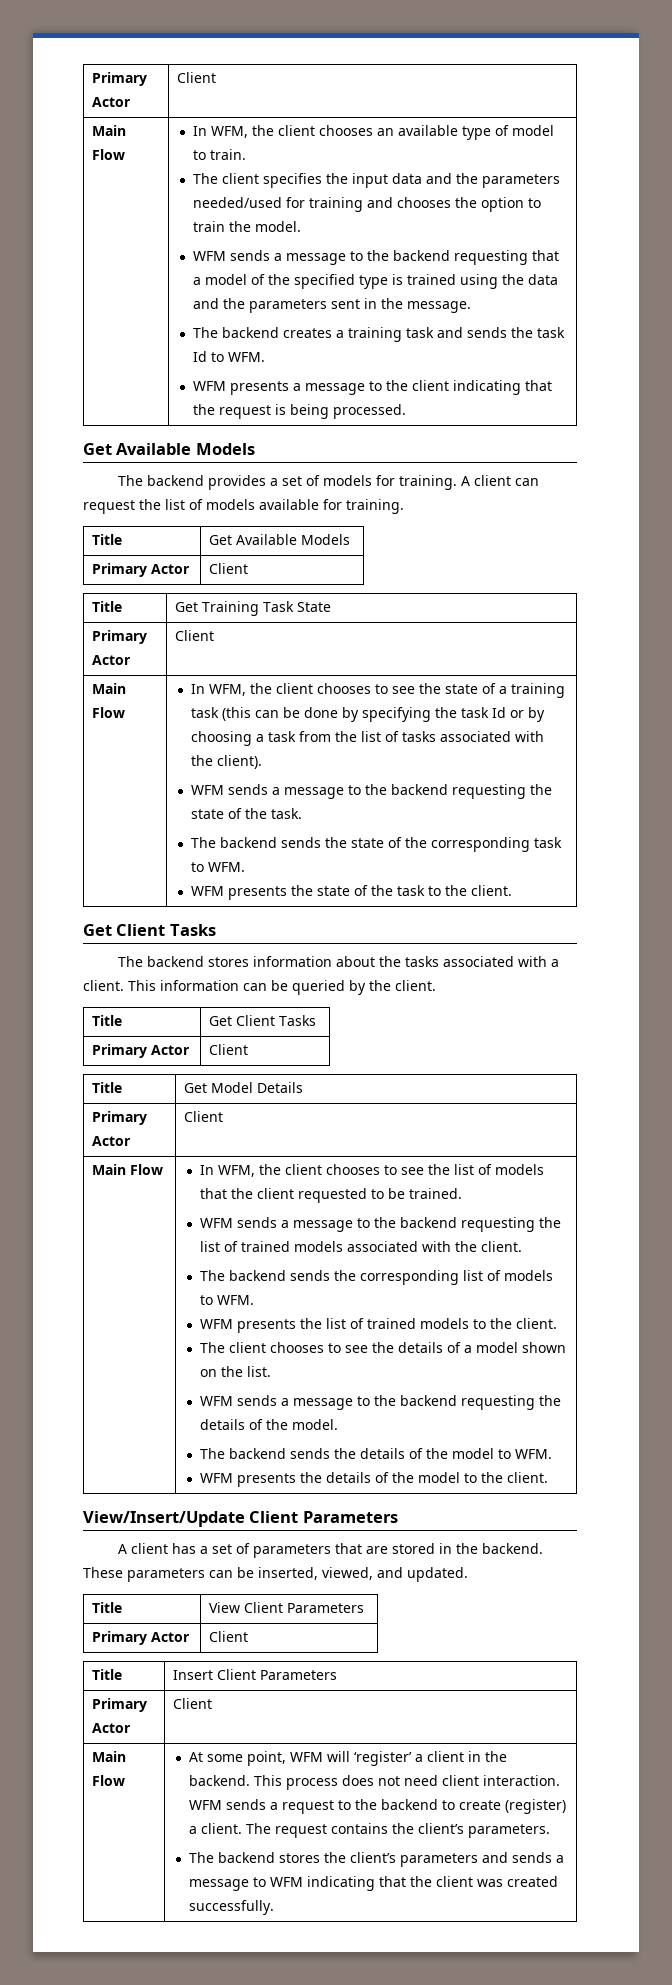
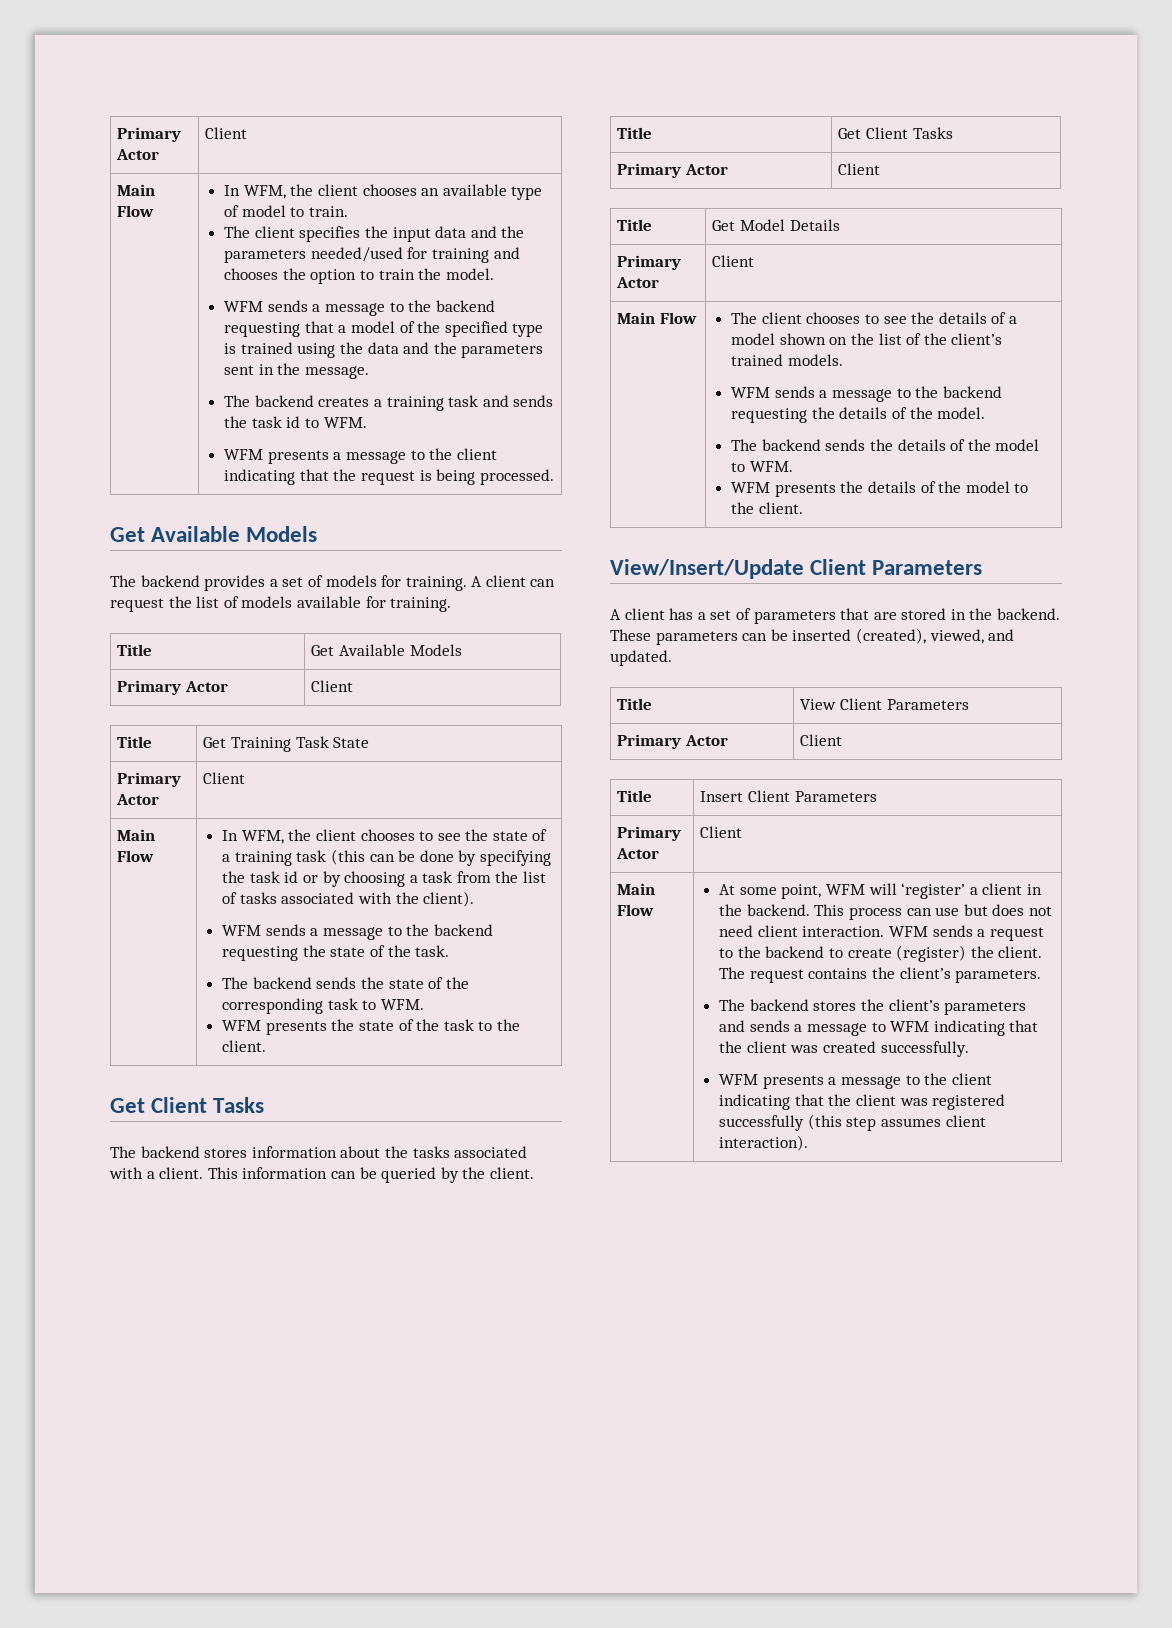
[192,351,207,362] Id -> [286,416,301,428] id
[491,707,506,718] Id -> [284,871,299,883] id
[199,1164,544,1177] [199,1188,462,1203] [199,1217,561,1232] [199,1241,522,1252] [199,1270,553,1285] [199,1295,254,1305] [199,1318,557,1333] In WFM, the client chooses to see the list of models that the client requested to be trained. // WFM sends a message to the backend requesting the list of trained models associated with the client. // The backend sends the corresponding list of models to WFM. // WFM presents the list of trained models to the client. // -> (698, 318) none
[246,1366,271,1377] list. -> [878,333,1003,345] [731,354,843,366] list of the client’s trained models.
[258,1567,318,1580] inserted, -> [792,628,926,644] inserted (created),
(338, 1784) none -> [906,904,988,916] can use but
[188,1826,197,1834] a -> [970,946,994,958] the
(274, 1907) none -> [719,1073,992,1089] [719,1094,1006,1110] [719,1114,986,1131] [719,1135,809,1151] // WFM presents a message to the client indicating that the client was registered successfully (this step assumes client interaction).

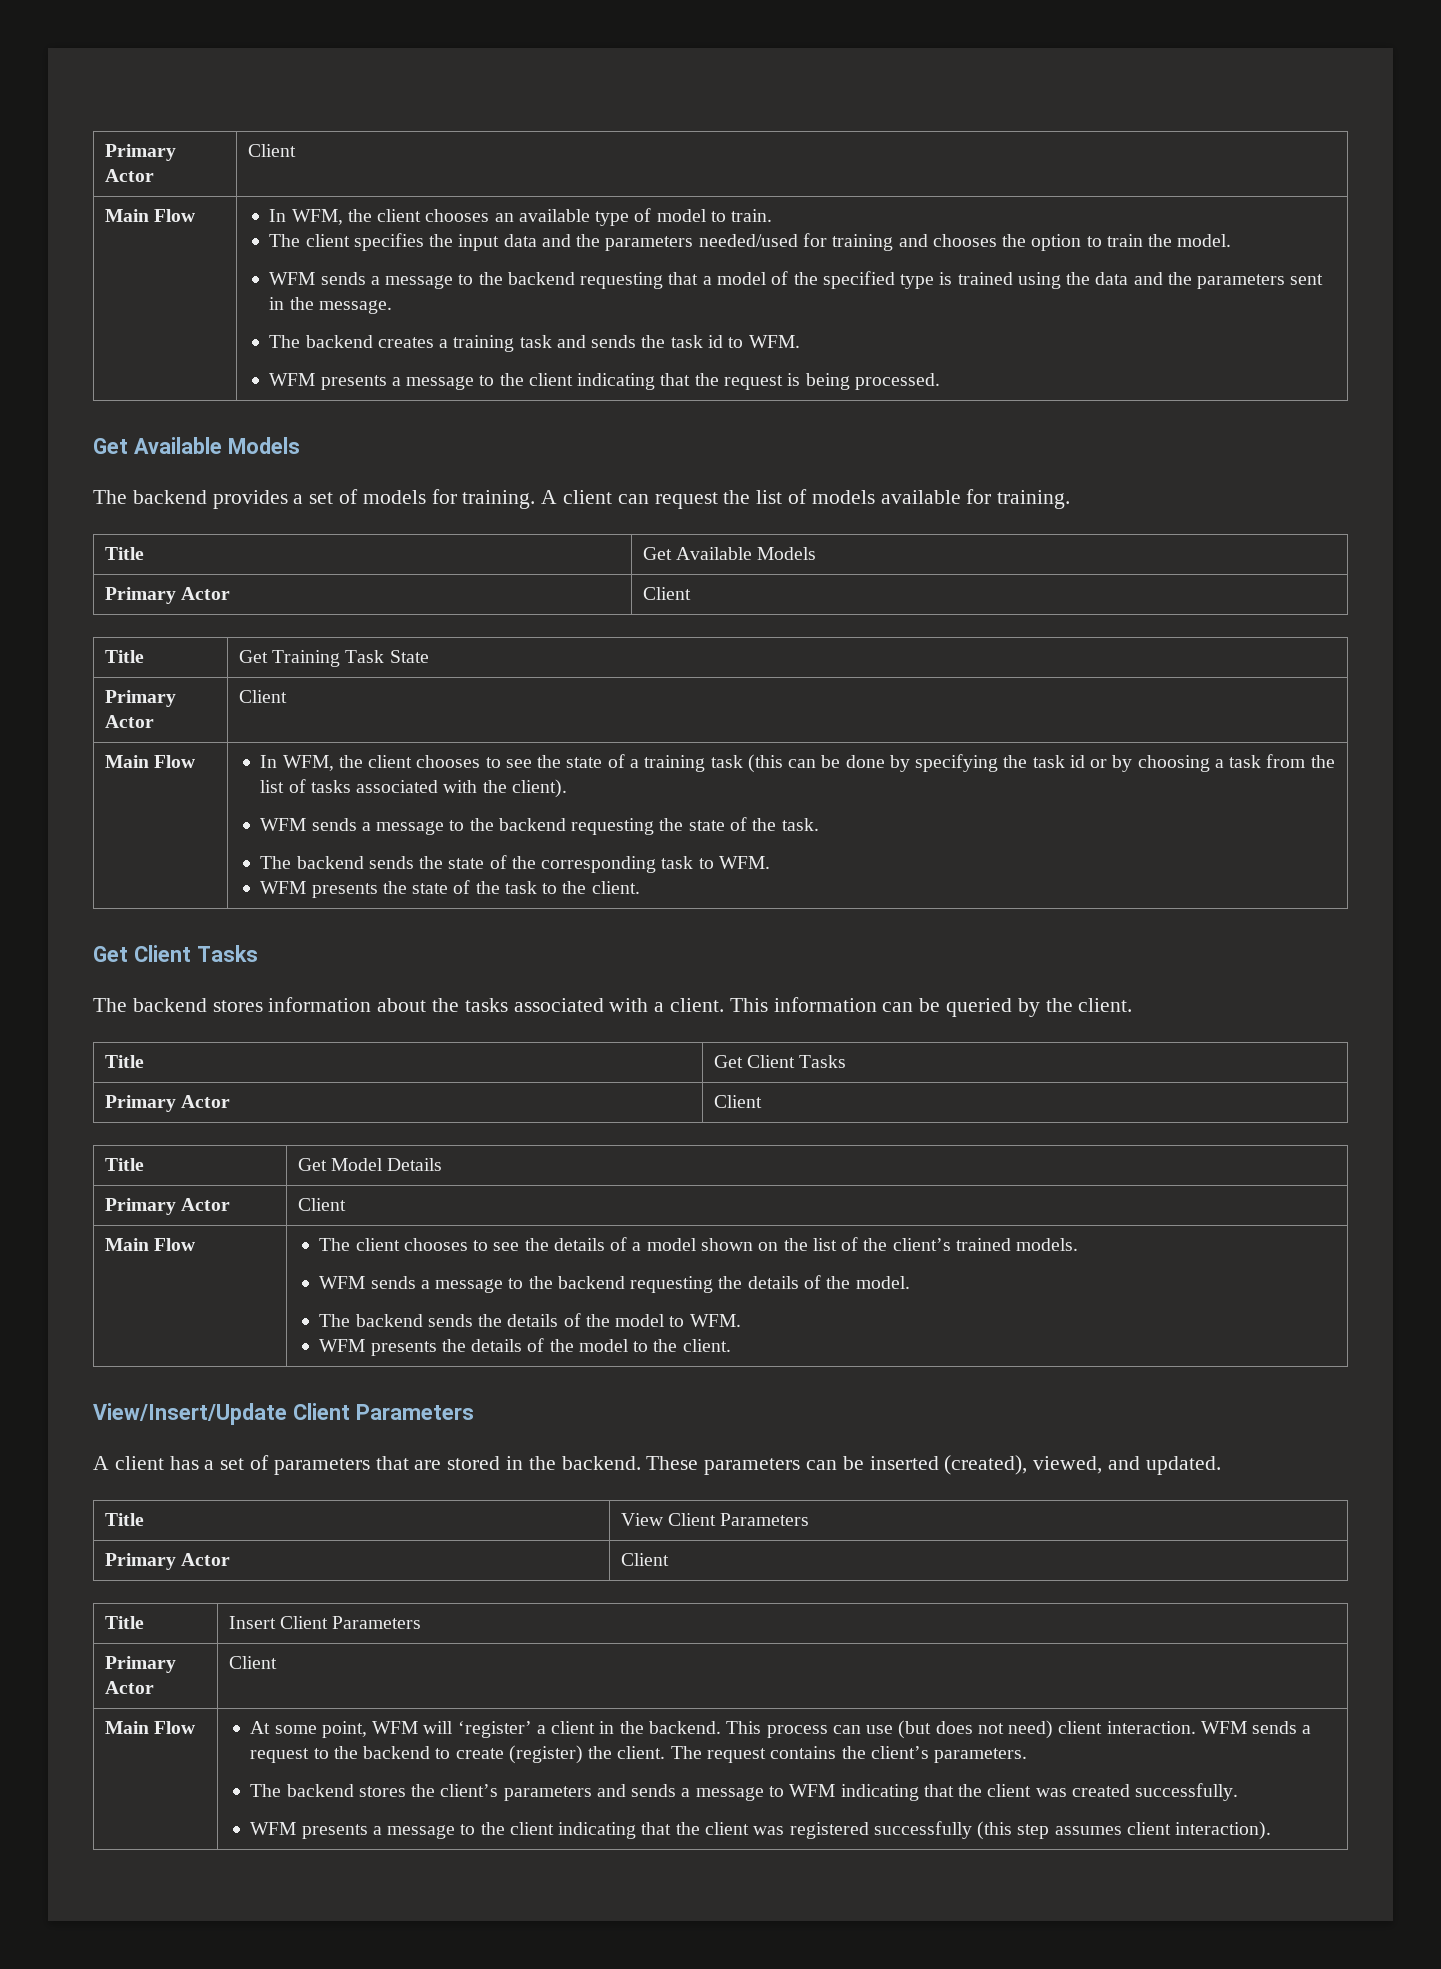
[963,904,988,916] but -> [898,1720,932,1739] (but
[719,925,754,937] need -> [1008,1720,1054,1739] need)

